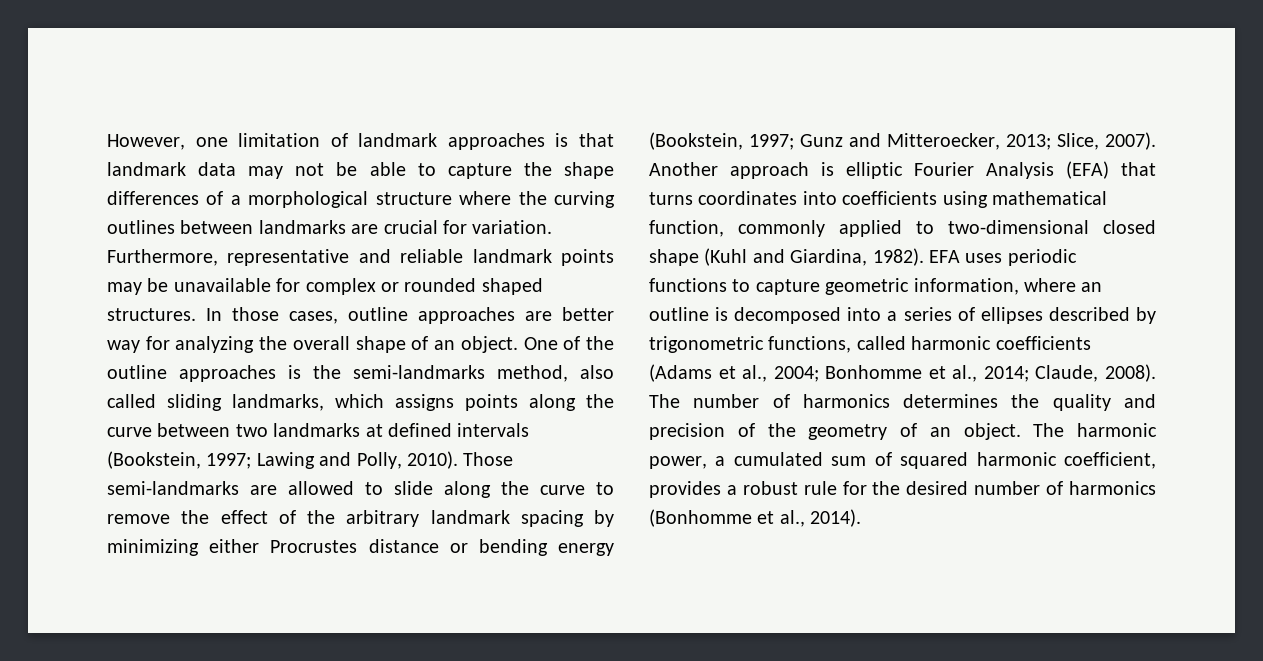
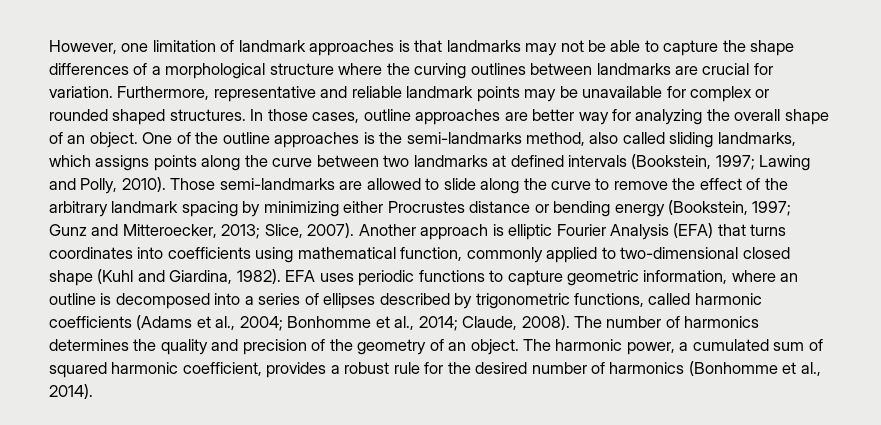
[107,162,237,176] landmark data -> [446,40,521,52] landmarks

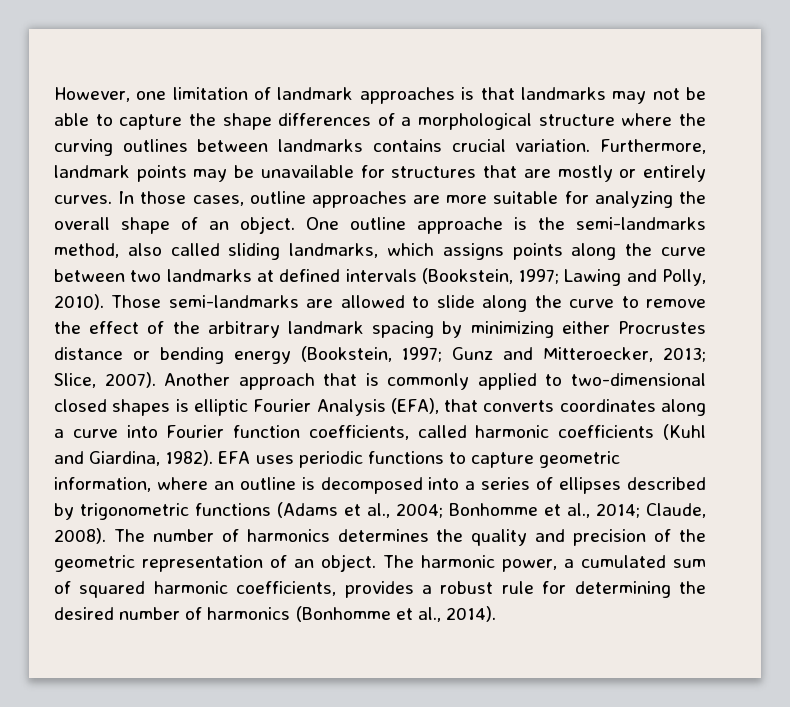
[675,63,773,75] [49,86,402,102] are crucial for variation. Furthermore, representative and reliable -> [372,139,706,154] contains crucial variation. Furthermore,
[690,86,770,102] [49,109,246,125] complex or rounded shaped structures. -> [391,165,707,182] [54,195,112,204] structures that are mostly or entirely curves.
[532,109,609,125] better way -> [446,191,559,204] more suitable
[176,132,360,148] of the outline approaches -> [350,217,503,234] outline approache
[492,223,787,240] [49,247,463,263] is elliptic Fourier Analysis (EFA) that turns coordinates into coefficients using mathematical function, -> [323,373,379,386] that is
[49,270,93,286] shape -> [112,398,706,416] [54,425,655,440] shapes is elliptic Fourier Analysis (EFA), that converts coordinates along a curve into Fourier function coefficients, called harmonic coefficients
[574,293,762,307] [49,316,132,328] functions, called harmonic coefficients -> [195,503,271,516] functions
[357,339,427,355] geometry -> [54,555,263,572] geometric representation
[182,362,262,376] coefficient, -> [236,581,337,596] coefficients,
(444, 368) none -> [574,581,671,598] determining

